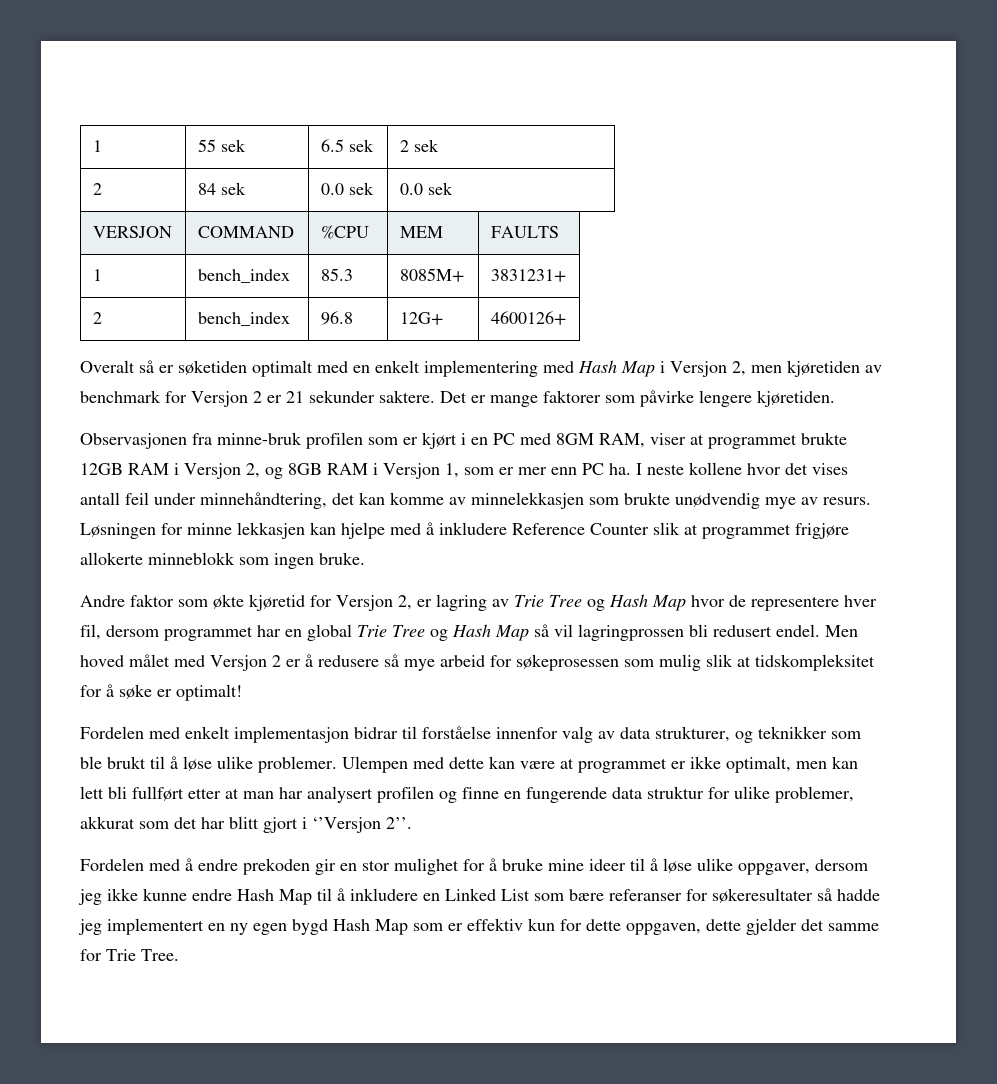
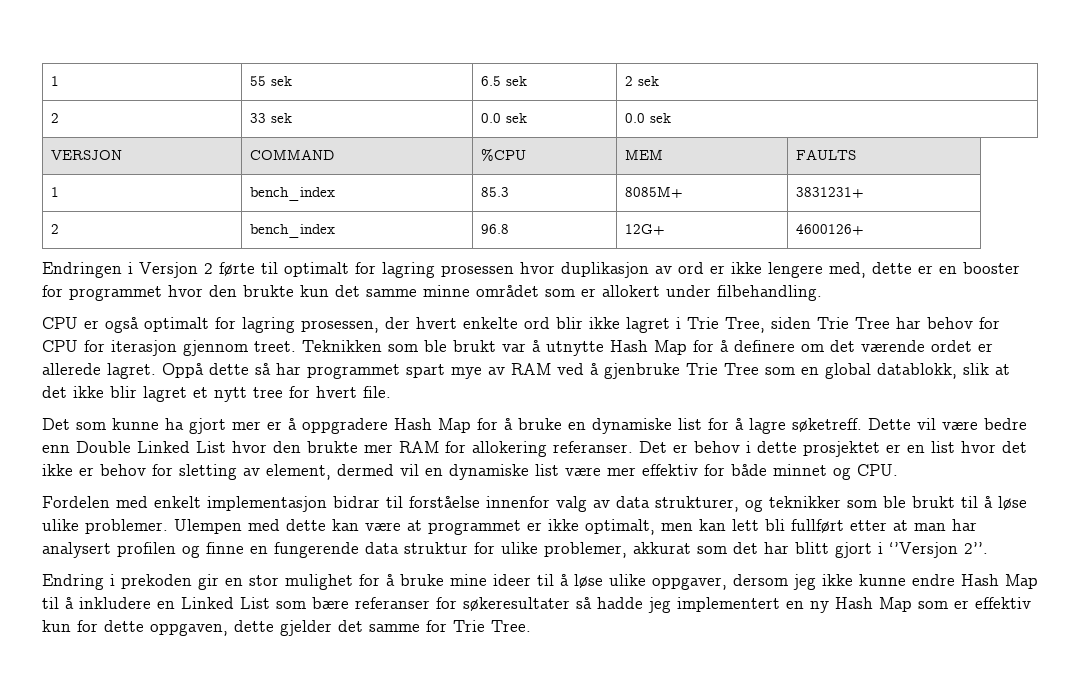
[197,183,216,195] 84 -> [249,113,266,123] 33
[80,360,882,377] [80,390,835,407] [80,432,847,449] [80,462,848,479] [80,492,871,509] [80,522,849,539] [80,552,365,569] [80,594,877,611] [80,624,858,641] [80,654,875,671] [80,684,242,701] Overalt så er søketiden optimalt med en enkelt implementering med Hash Map i Versjon 2, men kjøretiden av benchmark for Versjon 2 er 21 sekunder saktere. Det er mange faktorer som påvirke lengere kjøretiden. // Observasjonen fra minne-bruk profilen som er kjørt i en PC med 8GM RAM, viser at programmet brukte 12GB RAM i Versjon 2, og 8GB RAM i Versjon 1, som er mer enn PC ha. I neste kollene hvor det vises antall feil under minnehåndtering, det kan komme av minnelekkasjen som brukte unødvendig mye av resurs. Løsningen for minne lekkasjen kan hjelpe med å inkludere Reference Counter slik at programmet frigjøre allokerte minneblokk som ingen bruke. // Andre faktor som økte kjøretid for Versjon 2, er lagring av Trie Tree og Hash Map hvor de representere hver fil, dersom programmet har en global Trie Tree og Hash Map så vil lagringprossen bli redusert endel. Men hoved målet med Versjon 2 er å redusere så mye arbeid for søkeprosessen som mulig slik at tidskompleksitet for å søke er optimalt! -> [42,262,1020,278] [42,285,822,301] [42,317,1000,333] [42,340,993,356] [42,363,1010,379] [42,386,391,402] [42,418,1027,434] [42,441,1027,457] [42,464,898,480] Endringen i Versjon 2 førte til optimalt for lagring prosessen hvor duplikasjon av ord er ikke lengere med, dette er en booster for programmet hvor den brukte kun det samme minne området som er allokert under filbehandling. // CPU er også optimalt for lagring prosessen, der hvert enkelte ord blir ikke lagret i Trie Tree, siden Trie Tree har behov for CPU for iterasjon gjennom treet. Teknikken som ble brukt var å utnytte Hash Map for å definere om det værende ordet er allerede lagret. Oppå dette så har programmet spart mye av RAM ved å gjenbruke Trie Tree som en global datablokk, slik at det ikke blir lagret et nytt tree for hvert file. // Det som kunne ha gjort mer er å oppgradere Hash Map for å bruke en dynamiske list for å lagre søketreff. Dette vil være bedre enn Double Linked List hvor den brukte mer RAM for allokering referanser. Det er behov i dette prosjektet er en list hvor det ikke er behov for sletting av element, dermed vil en dynamiske list være mer effektiv for både minnet og CPU.
[80,858,238,871] Fordelen med å endre -> [42,574,115,590] Endring i
[253,919,328,935] egen bygd -> (829, 607) none

